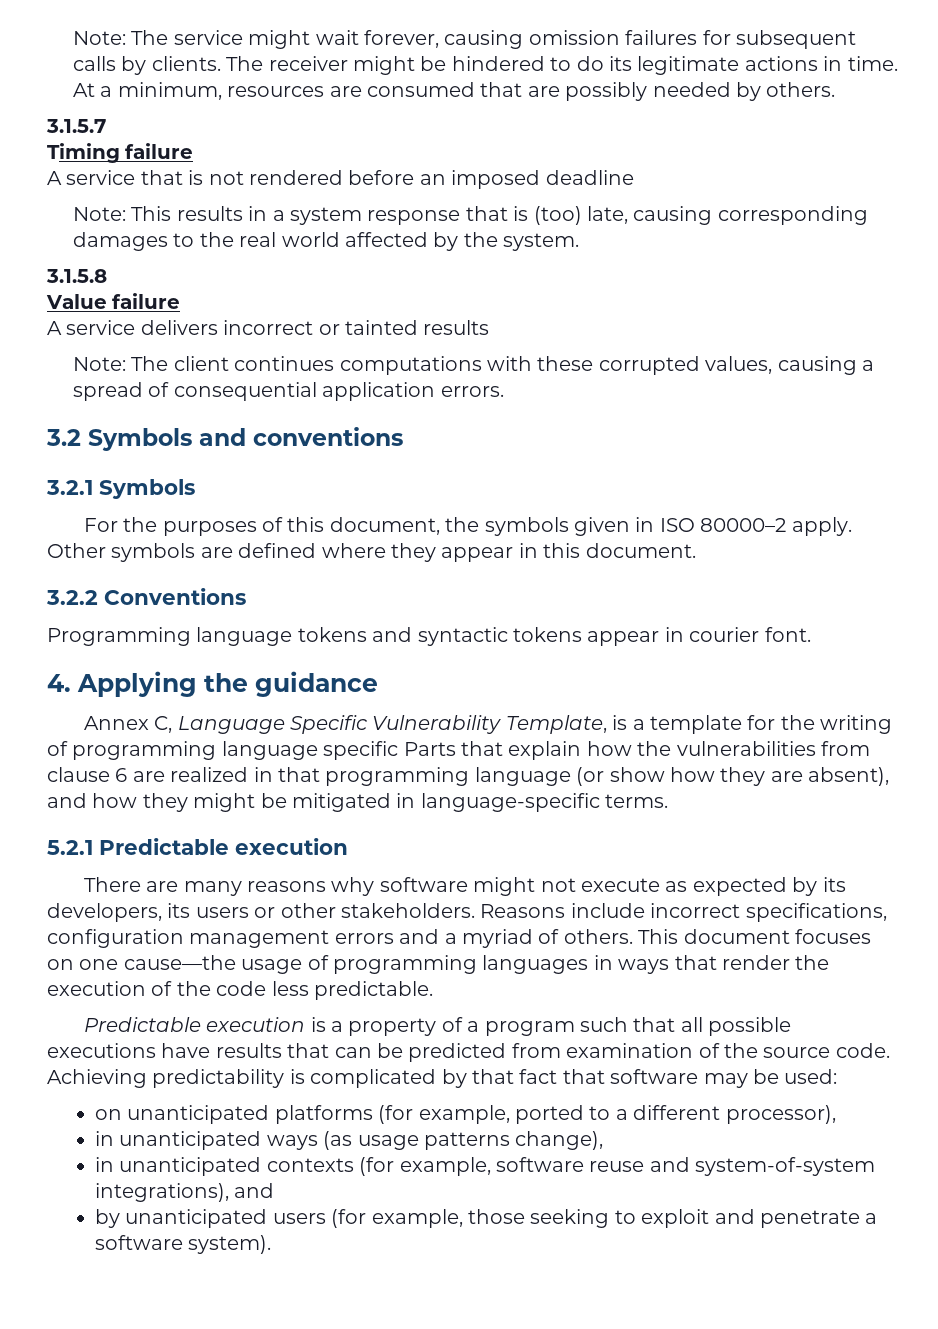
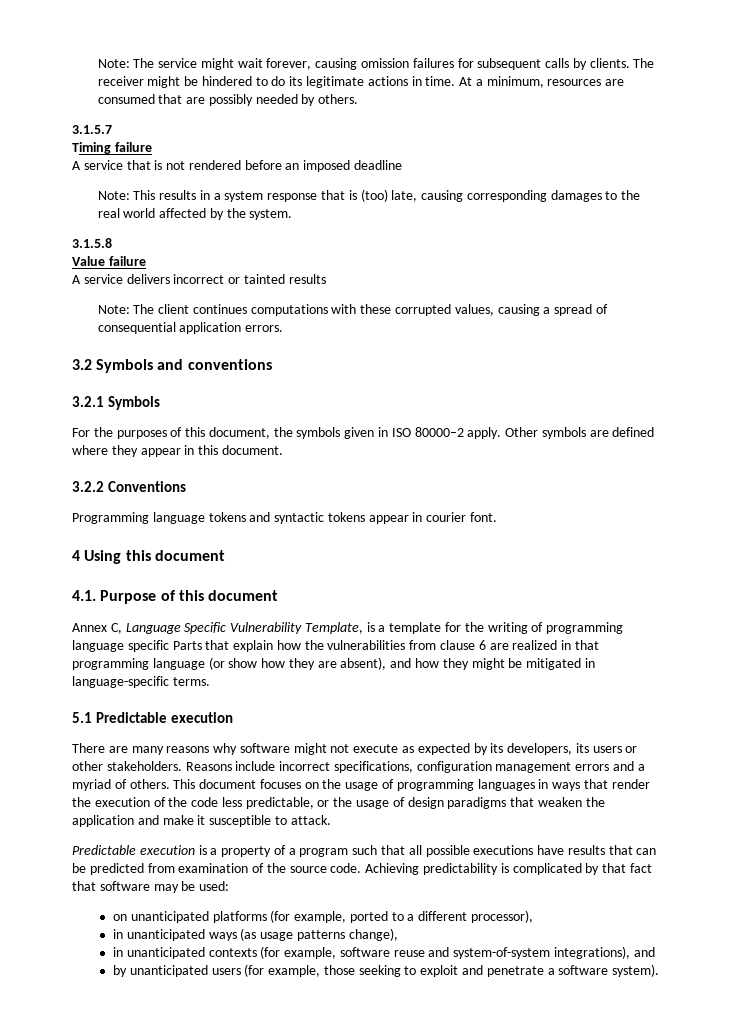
[47,671,378,697] 4. Applying the guidance -> [72,550,225,564] [72,590,279,604] 4 Using this document // 4.1. Purpose of this document
[47,840,93,855] 5.2.1 -> [72,712,92,723] 5.1
[79,955,236,970] one cause—the -> [322,779,342,789] the
[314,981,433,1000] predictable. -> [245,797,605,809] [72,815,331,827] predictable, or the usage of design paradigms that weaken the application and make it susceptible to attack.

